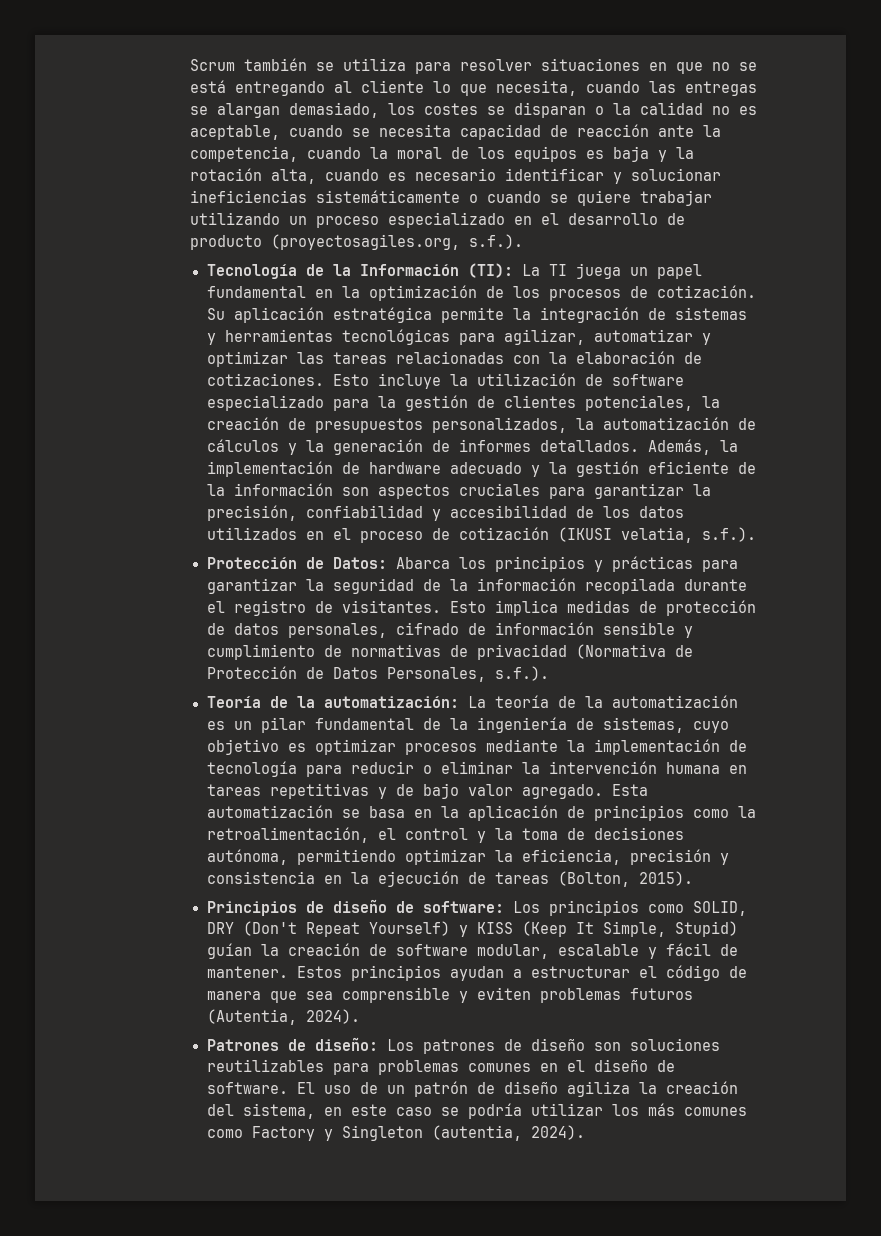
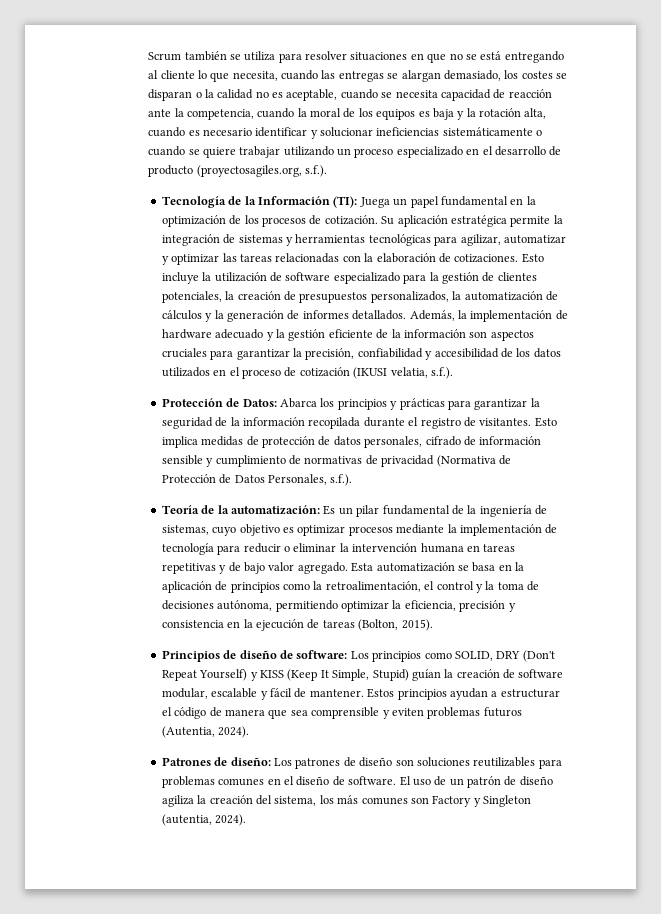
[521,263,621,279] La TI juega -> [359,197,390,208] Juega
[467,695,738,708] [206,721,225,730] La teoría de la automatización es -> [323,505,336,515] Es
[323,1103,603,1119] en este caso se podría utilizar -> (317, 801) none
[206,1129,243,1138] como -> [410,797,429,804] son

